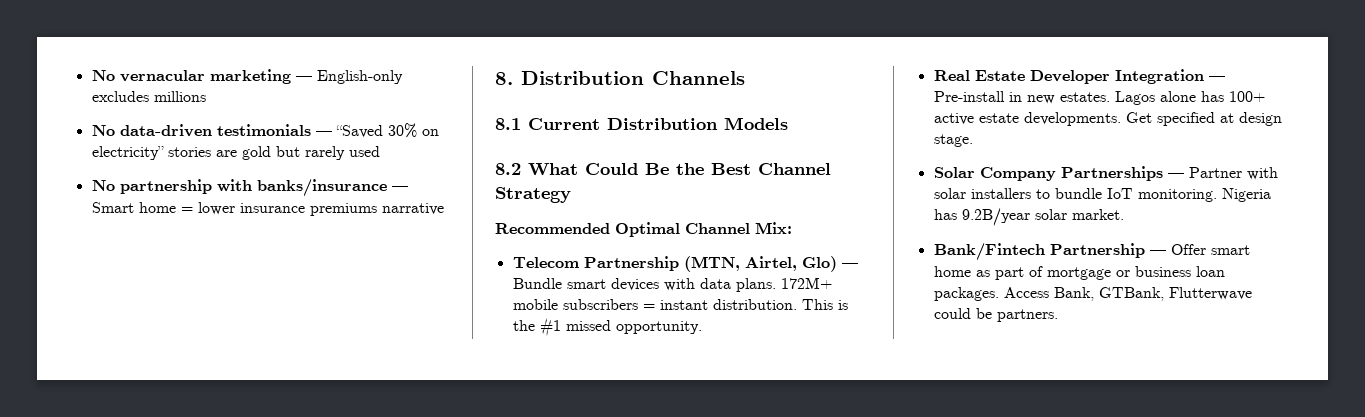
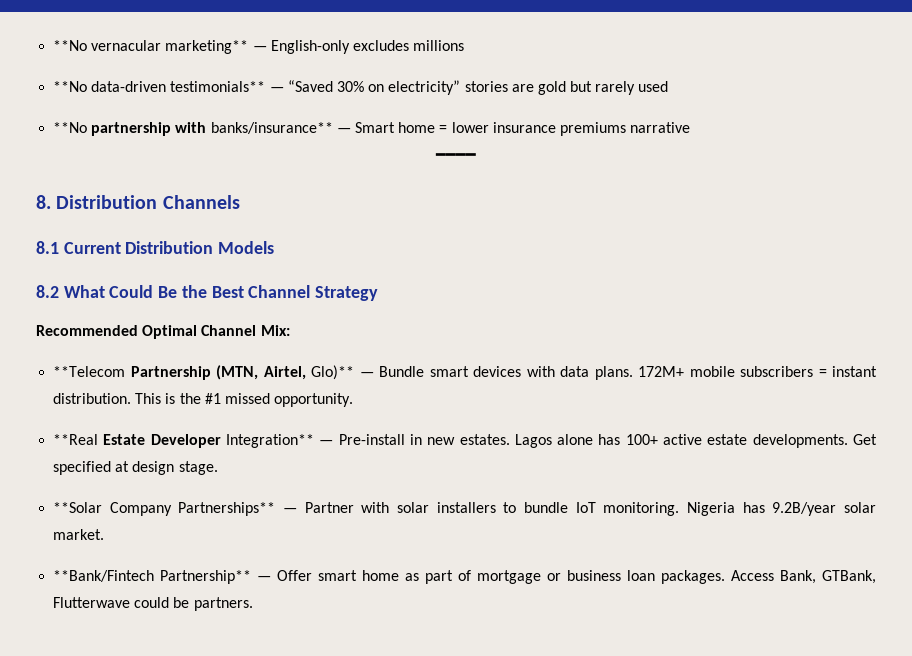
[91,69,291,84] No vernacular marketing -> [53,40,249,54] **No vernacular marketing**
[91,124,311,137] No data-driven testimonials -> [53,81,266,92] **No data-driven testimonials**
[91,180,115,191] No -> [53,122,88,133] **No
[256,179,387,197] banks/insurance -> [210,122,333,134] banks/insurance**
(444, 209) none -> [435,153,476,160] // ━━━━
[512,257,579,268] Telecom -> [53,366,126,377] **Telecom
[801,256,837,272] Glo) -> [311,365,355,380] Glo)**
[933,70,970,81] Real -> [53,434,99,445] **Real
[1114,69,1204,84] Integration -> [225,434,314,448] Integration**
[933,166,1163,181] Solar Company Partnerships -> [53,502,276,516] **Solar Company Partnerships**
[933,243,1145,261] Bank/Fintech Partnership -> [53,570,252,584] **Bank/Fintech Partnership**

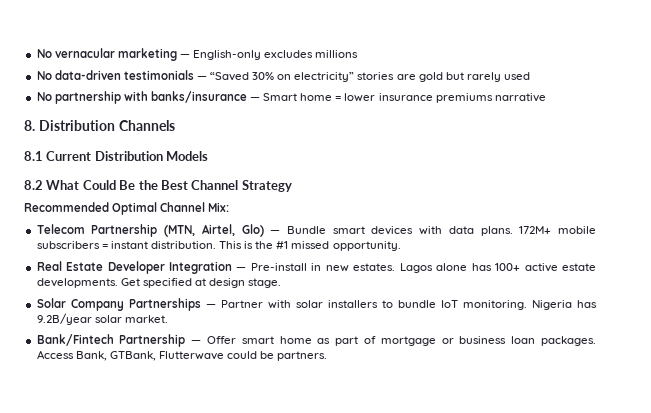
[53,40,249,54] **No vernacular marketing** -> [36,48,177,61] No vernacular marketing
[53,81,266,92] **No data-driven testimonials** -> [36,70,194,80] No data-driven testimonials
[53,122,88,133] **No -> [36,92,52,101] No
[210,122,333,134] banks/insurance** -> [150,91,247,103] banks/insurance
[435,153,476,160] // ━━━━ -> (546, 97) none
[53,366,126,377] **Telecom -> [36,224,85,234] Telecom
[311,365,355,380] Glo)** -> [241,224,264,237] Glo)
[53,434,99,445] **Real -> [36,261,62,271] Real
[225,434,314,448] Integration** -> [169,261,233,274] Integration
[53,502,276,516] **Solar Company Partnerships** -> [36,298,201,311] Solar Company Partnerships
[53,570,252,584] **Bank/Fintech Partnership** -> [36,334,186,347] Bank/Fintech Partnership

